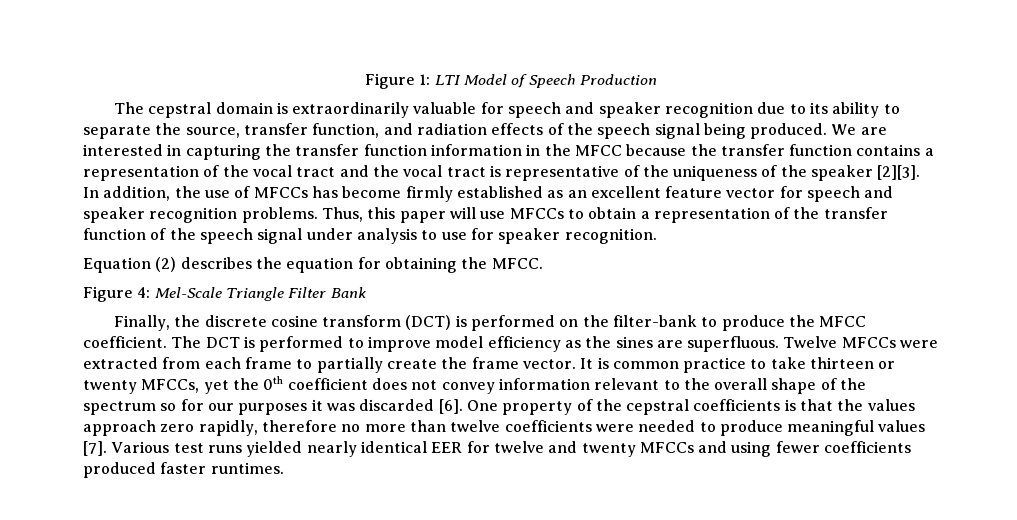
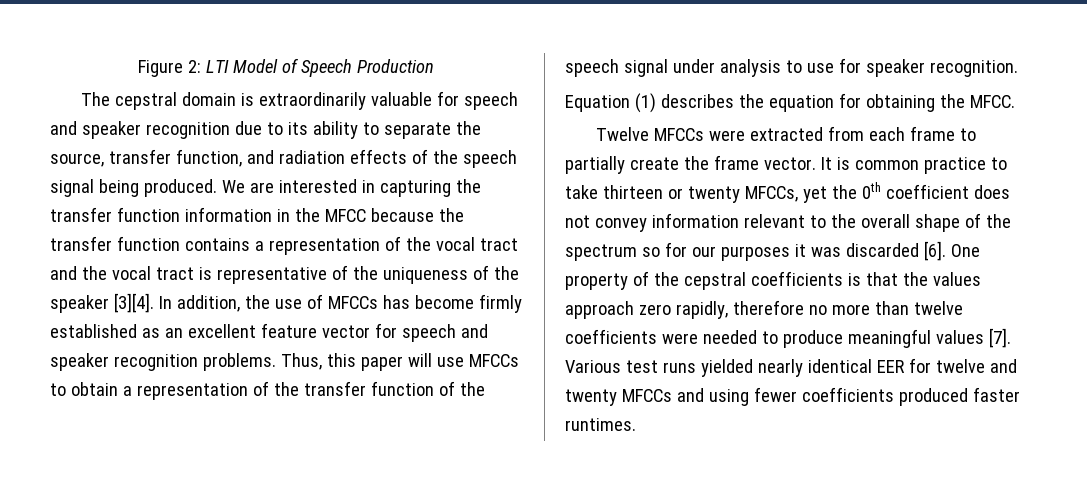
[365,73,431,89] Figure 1: -> [137,60,201,77] Figure 2:
[877,165,921,180] [2][3]. -> [113,293,154,313] [3][4].
[155,257,177,272] (2) -> [634,93,656,113] (1)
[83,286,366,302] [113,315,867,331] [83,336,780,352] Figure 4: Mel-Scale Triangle Filter Bank // Finally, the discrete cosine transform (DCT) is performed on the filter-bank to produce the MFCC coefficient. The DCT is performed to improve model efficiency as the sines are superfluous. -> (1015, 101) none

